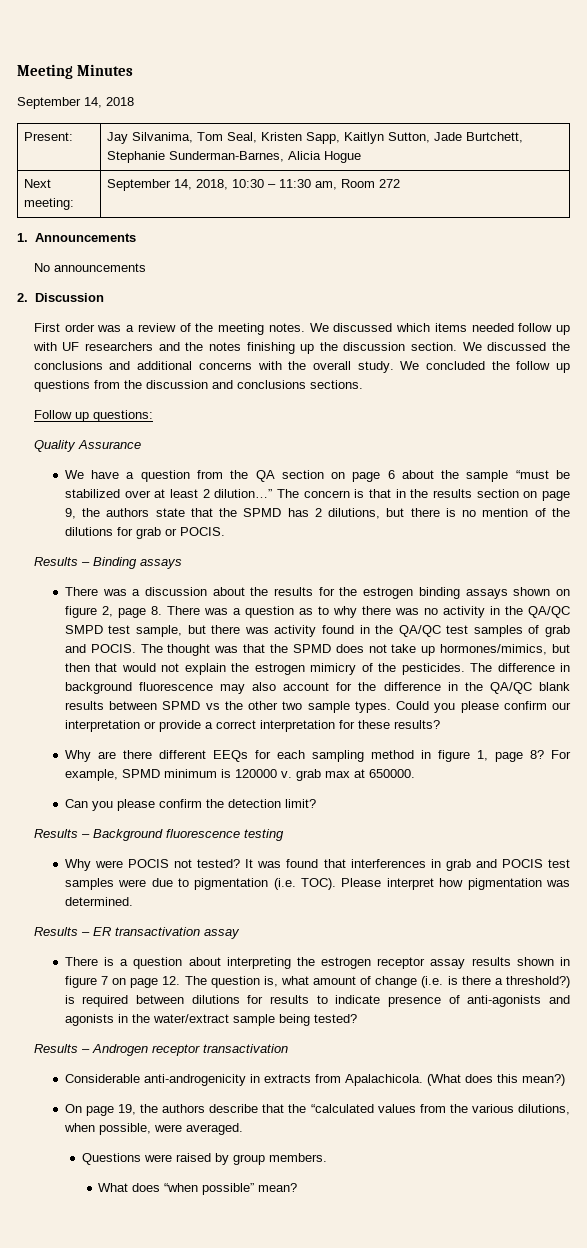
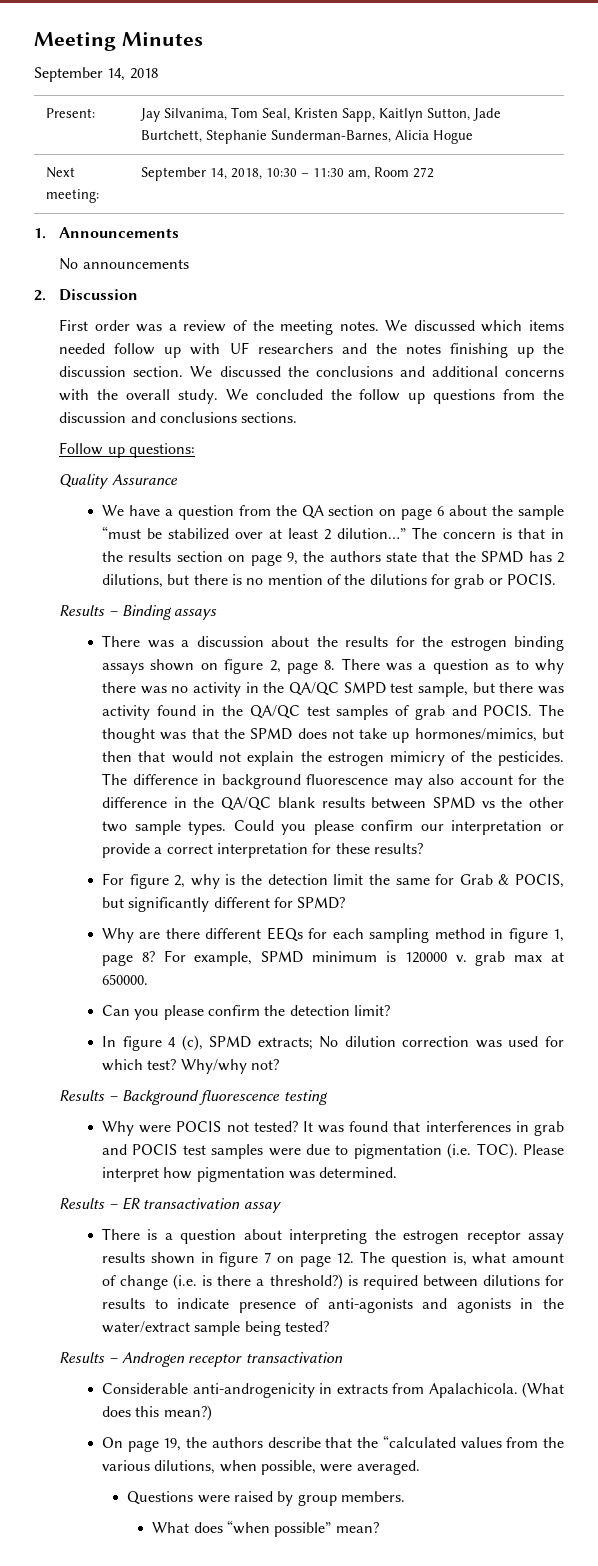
(440, 724) none -> [102,873,564,889] [102,897,346,912] // For figure 2, why is the detection limit the same for Grab & POCIS, but significantly different for SPMD?
(316, 803) none -> [102,1035,564,1051] [102,1059,279,1074] // In figure 4 (c), SPMD extracts; No dilution correction was used for which test? Why/why not?

